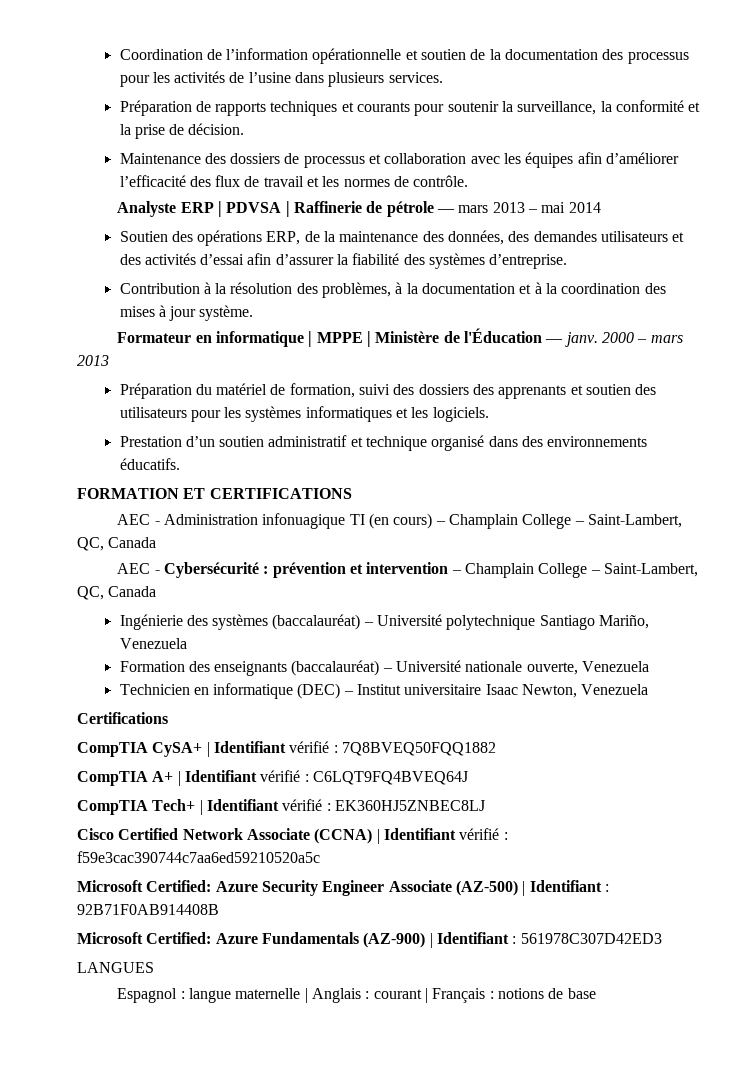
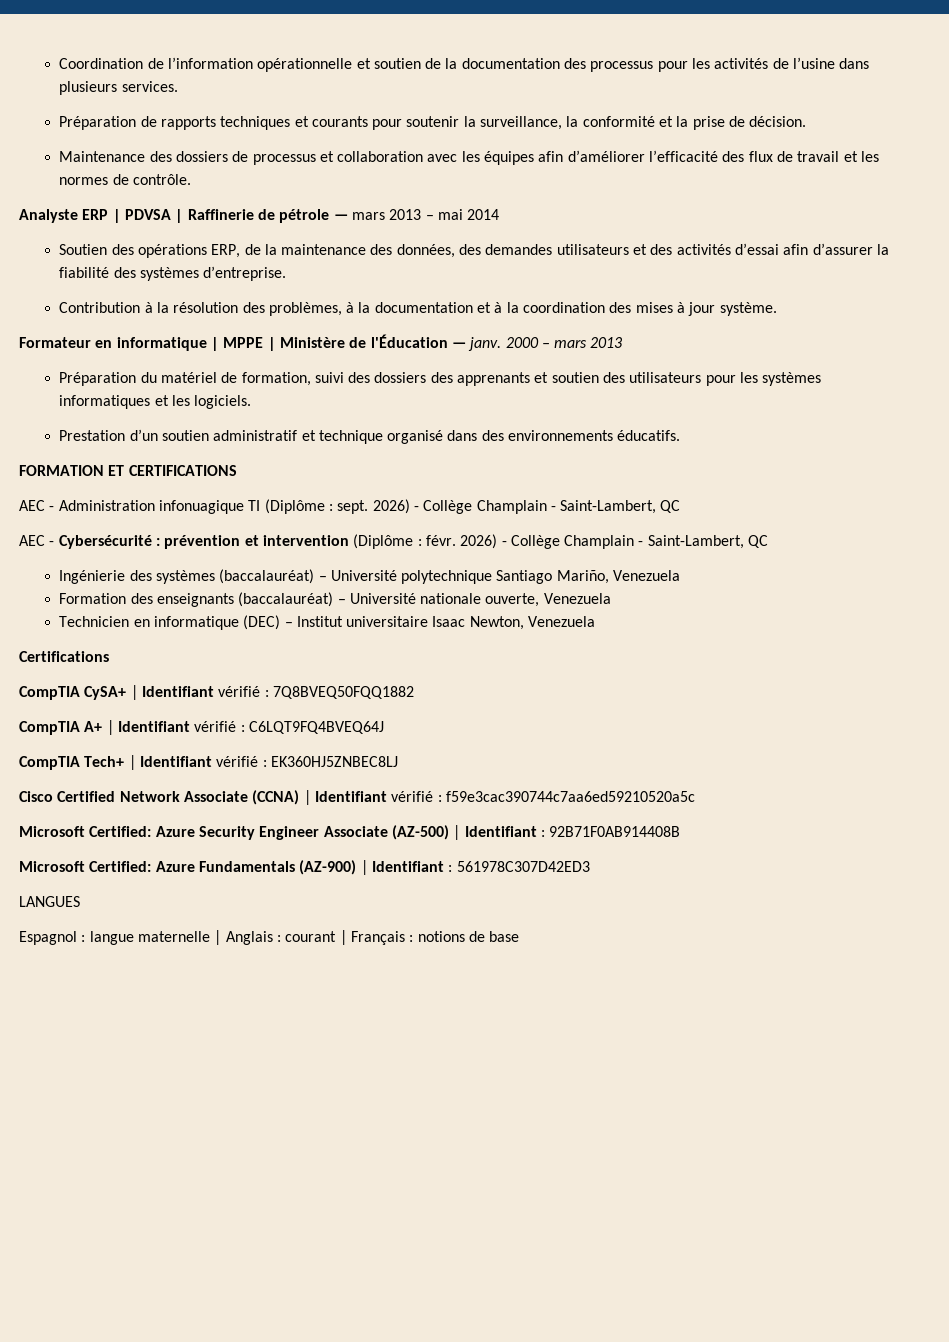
[368,513,682,529] [77,537,157,551] (en cours) – Champlain College – Saint-Lambert, QC, Canada -> [264,499,681,514] (Diplôme : sept. 2026) - Collège Champlain - Saint-Lambert, QC
[451,563,698,578] [77,586,157,600] – Champlain College – Saint-Lambert, QC, Canada -> [353,534,769,549] (Diplôme : févr. 2026) - Collège Champlain - Saint-Lambert, QC

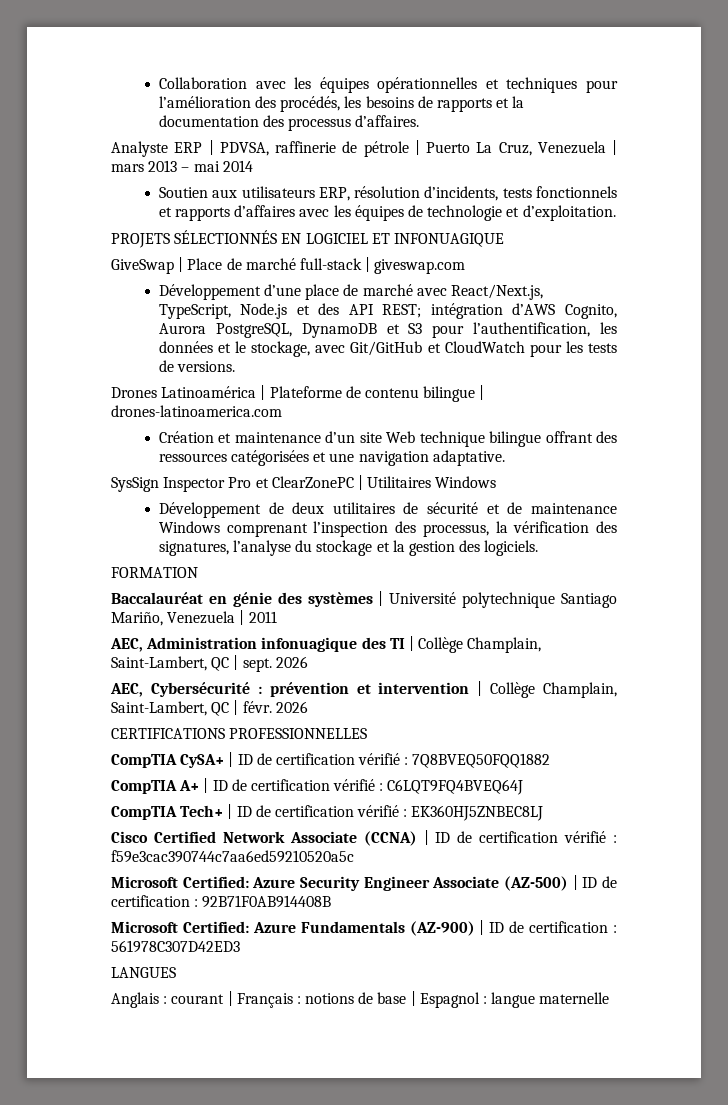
[59,57,870,72] [59,81,178,95] [59,116,807,130] [59,150,880,165] [59,174,191,185] [19,209,348,223] Coordination de l’information opérationnelle et soutien de la documentation des processus pour les activités de l’usine dans plusieurs services. // Préparation de rapports techniques et courants pour soutenir la surveillance, la conformité et la prise de décision. // Maintenance des dossiers de processus et collaboration avec les équipes afin d’améliorer l’efficacité des flux de travail et les normes de contrôle. // Analyste ERP | PDVSA | Raffinerie de pétrole — -> [158,77,618,93] [158,96,525,112] [158,115,420,131] [111,140,617,157] Collaboration avec les équipes opérationnelles et techniques pour l’amélioration des procédés, les besoins de rapports et la documentation des processus d’affaires. // Analyste ERP | PDVSA, raffinerie de pétrole | Puerto La Cruz, Venezuela |
[111,243,890,258] [59,266,287,281] [59,302,777,316] [19,334,623,351] [59,372,822,386] [59,395,252,409] [59,429,681,444] [19,465,237,476] [19,499,681,514] [19,535,55,546] des opérations ERP, de la maintenance des données, des demandes utilisateurs et des activités d’essai afin d’assurer la fiabilité des systèmes d’entreprise. // Contribution à la résolution des problèmes, à la documentation et à la coordination des mises à jour système. // Formateur en informatique | MPPE | Ministère de l'Éducation — janv. 2000 – mars 2013 // Préparation du matériel de formation, suivi des dossiers des apprenants et soutien des utilisateurs pour les systèmes informatiques et les logiciels. // Prestation d’un soutien administratif et technique organisé dans des environnements éducatifs. // FORMATION ET CERTIFICATIONS // AEC - Administration infonuagique TI (Diplôme : sept. 2026) - Collège Champlain - Saint-Lambert, QC // AEC - -> [212,186,617,201] [158,205,616,221] [111,230,504,248] [111,257,466,274] [158,284,544,300] [158,303,617,319] [158,322,617,338] [158,341,617,357] [158,360,236,372] [111,385,485,402] [111,405,282,417] [158,431,617,447] [158,450,505,466] [111,475,497,492] [158,502,617,518] [158,521,617,537] [158,540,539,556] [111,567,198,578] [111,591,617,608] [111,610,277,626] [110,636,542,653] [111,655,308,672] [110,683,143,697] aux utilisateurs ERP, résolution d’incidents, tests fonctionnels et rapports d’affaires avec les équipes de technologie et d’exploitation. // PROJETS SÉLECTIONNÉS EN LOGICIEL ET INFONUAGIQUE // GiveSwap | Place de marché full-stack | giveswap.com // Développement d’une place de marché avec React/Next.js, TypeScript, Node.js et des API REST; intégration d’AWS Cognito, Aurora PostgreSQL, DynamoDB et S3 pour l’authentification, les données et le stockage, avec Git/GitHub et CloudWatch pour les tests de versions. // Drones Latinoamérica | Plateforme de contenu bilingue | drones-latinoamerica.com // Création et maintenance d’un site Web technique bilingue offrant des ressources catégorisées et une navigation adaptative. // SysSign Inspector Pro et ClearZonePC | Utilitaires Windows // Développement de deux utilitaires de sécurité et de maintenance Windows comprenant l’inspection des processus, la vérification des signatures, l’analyse du stockage et la gestion des logiciels. // FORMATION // Baccalauréat en génie des systèmes | Université polytechnique Santiago Mariño, Venezuela | 2011 // AEC, Administration infonuagique des TI | Collège Champlain, Saint-Lambert, QC | sept. 2026 // AEC,
[353,534,769,549] [59,569,681,584] [59,592,611,607] [59,615,596,630] [19,651,109,662] (Diplôme : févr. 2026) - Collège Champlain - Saint-Lambert, QC // Ingénierie des systèmes (baccalauréat) – Université polytechnique Santiago Mariño, Venezuela // Formation des enseignants (baccalauréat) – Université nationale ouverte, Venezuela // Technicien en informatique (DEC) – Institut universitaire Isaac Newton, Venezuela // Certifications -> [477,681,617,698] [111,700,308,716] [111,728,368,739] | Collège Champlain, Saint-Lambert, QC | févr. 2026 // CERTIFICATIONS PROFESSIONNELLES
[141,686,214,697] Identifiant -> [237,753,355,765] ID de certification
[117,721,190,732] Identifiant -> [212,779,330,791] ID de certification
[139,756,212,767] Identifiant -> [236,805,354,817] ID de certification
[314,791,387,802] Identifiant -> [435,831,559,843] ID de certification
[464,826,537,837] Identifiant -> [582,876,617,888] [111,895,190,907] ID de certification
[371,861,444,872] Identifiant -> [489,921,609,933] ID de certification
[19,930,222,945] Espagnol : langue maternelle | -> (176, 972) none
(520, 936) none -> [410,991,610,1008] | Espagnol : langue maternelle

